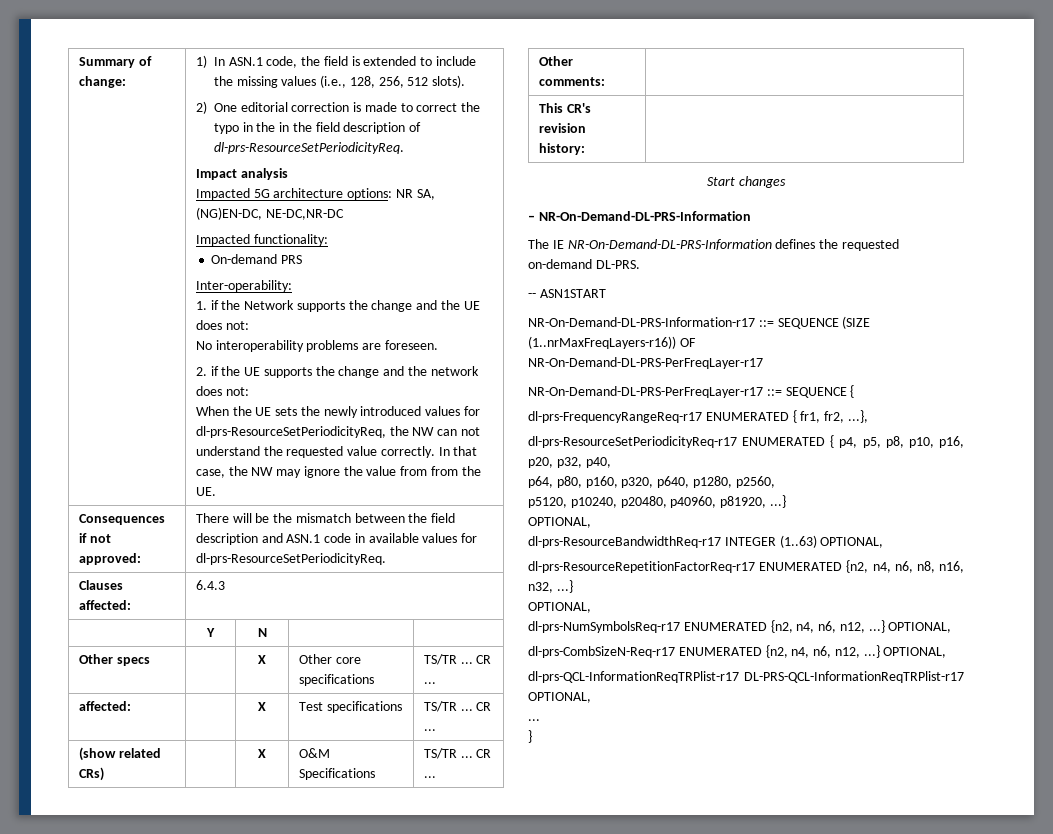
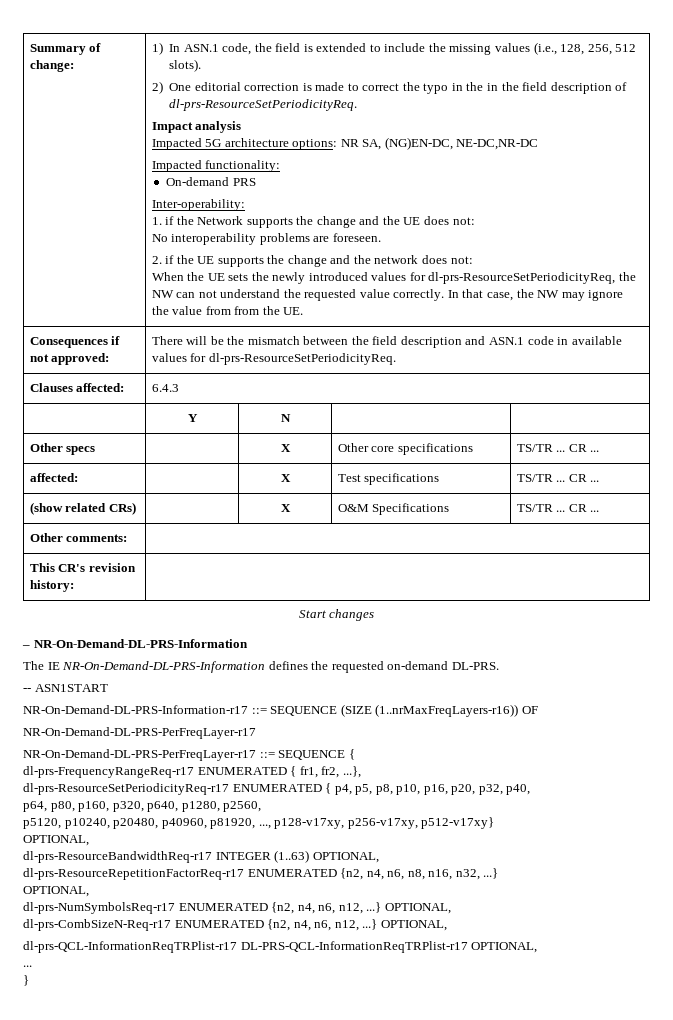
[769,495,786,508] ...} -> [258,817,495,829] ..., p128-v17xy, p256-v17xy, p512-v17xy}

